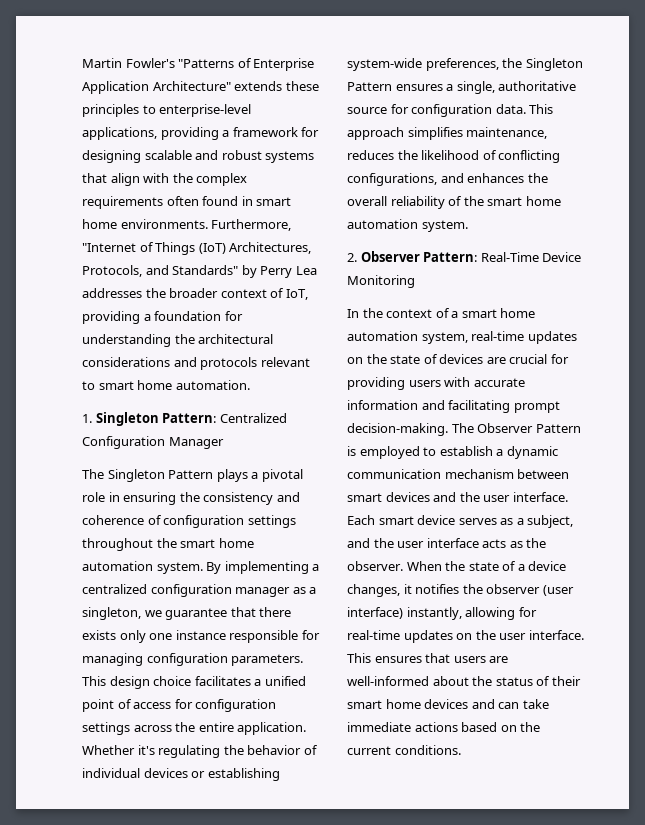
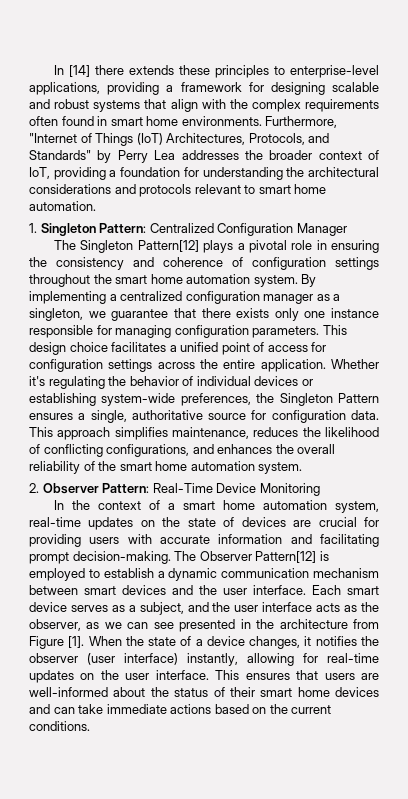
[82,58,315,71] [82,81,231,94] Martin Fowler's "Patterns of Enterprise Application Architecture" -> [54,65,125,77] In [14] there
[168,470,214,479] Pattern -> [137,240,199,252] Pattern[12]
[535,424,581,433] Pattern -> [255,551,317,563] Pattern[12]
[347,561,403,571] observer. -> [29,619,379,632] [29,636,85,649] observer, as we can see presented in the architecture from Figure [1].

